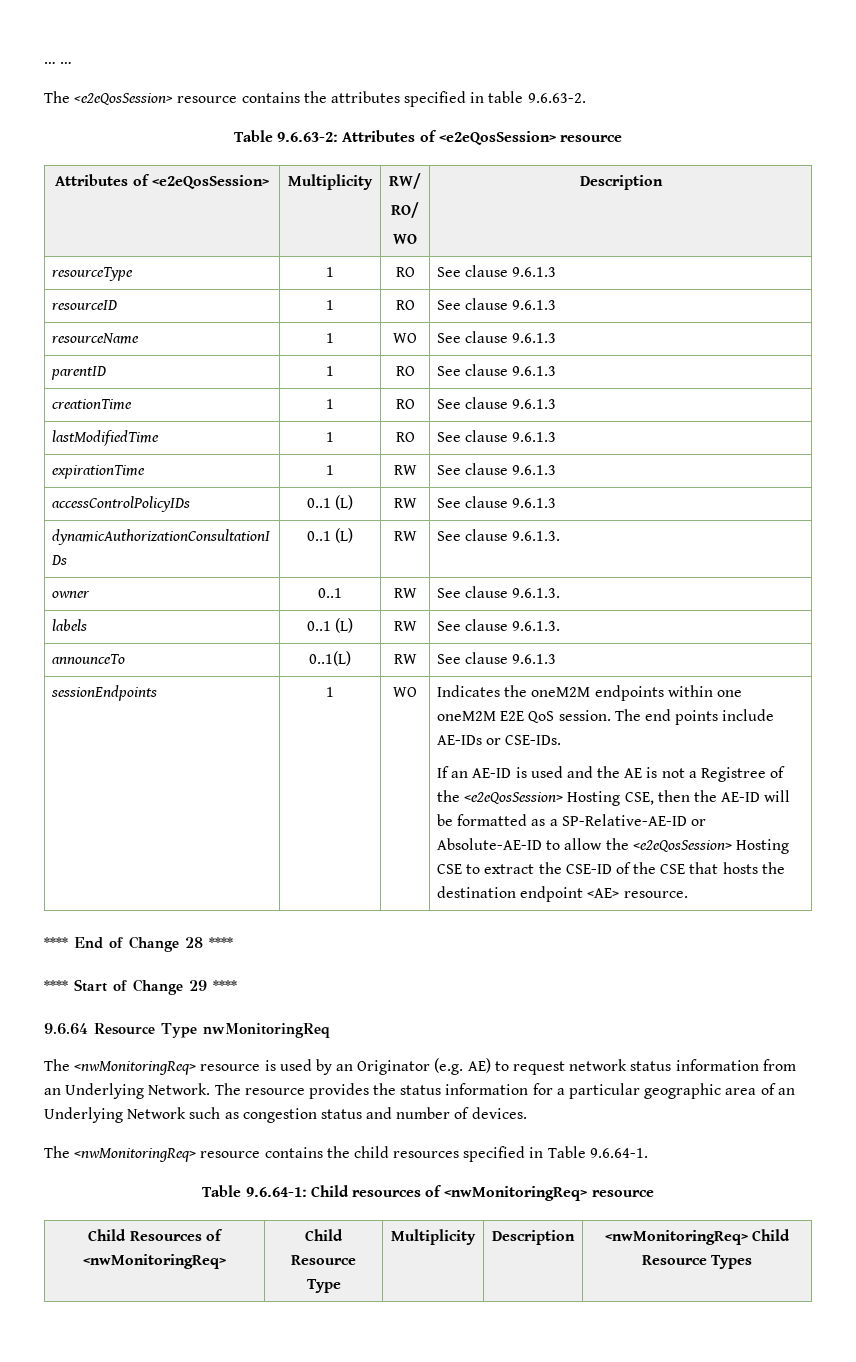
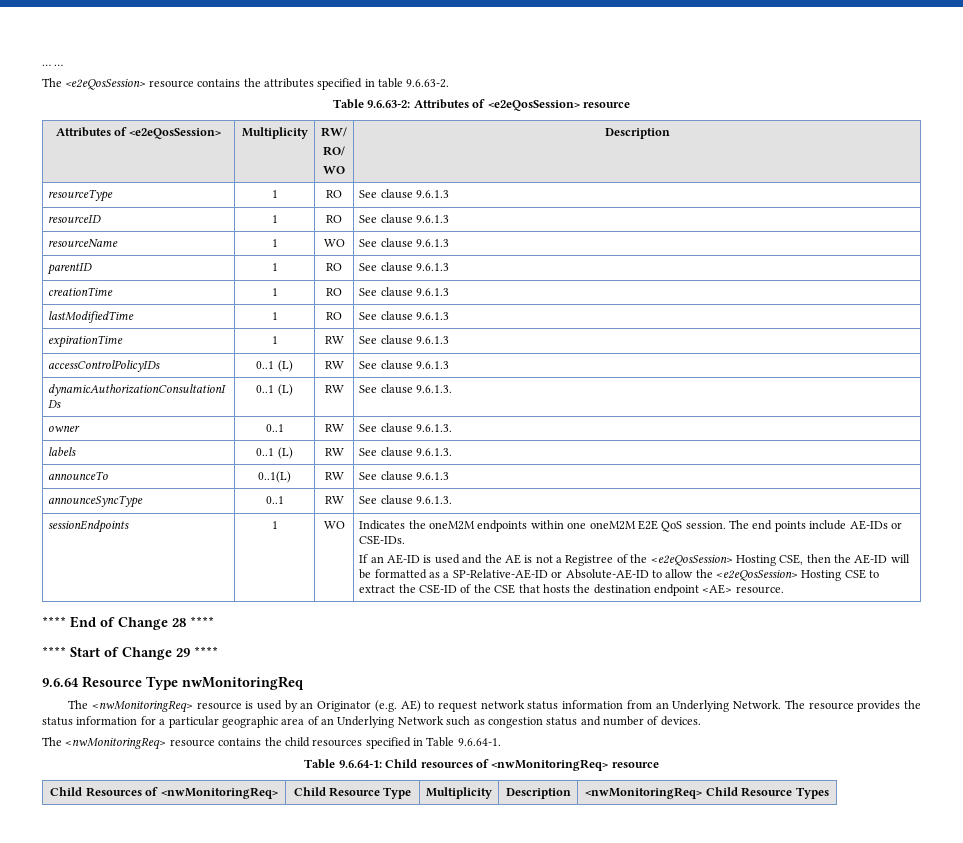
(557, 659) none -> [48,495,144,508] [265,496,284,504] [324,496,344,504] [359,495,453,505] // announceSyncType | 0..1 | RW | See clause 9.6.1.3.

